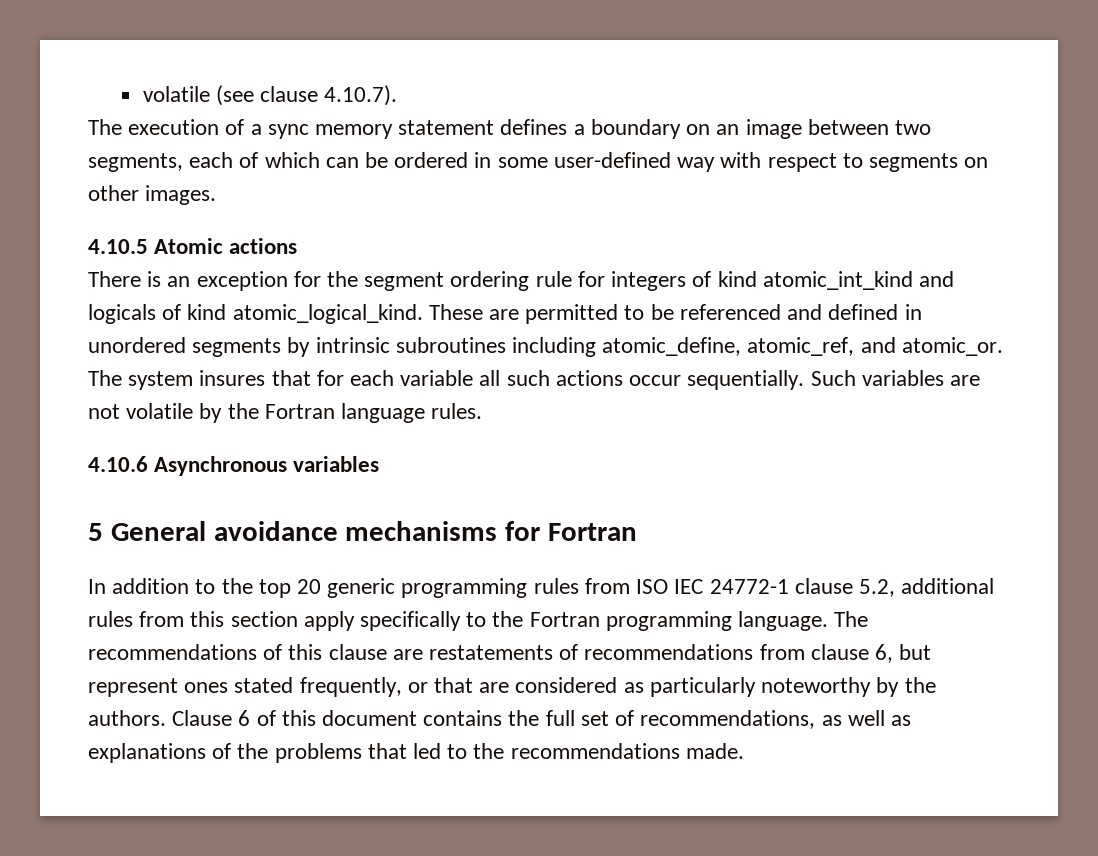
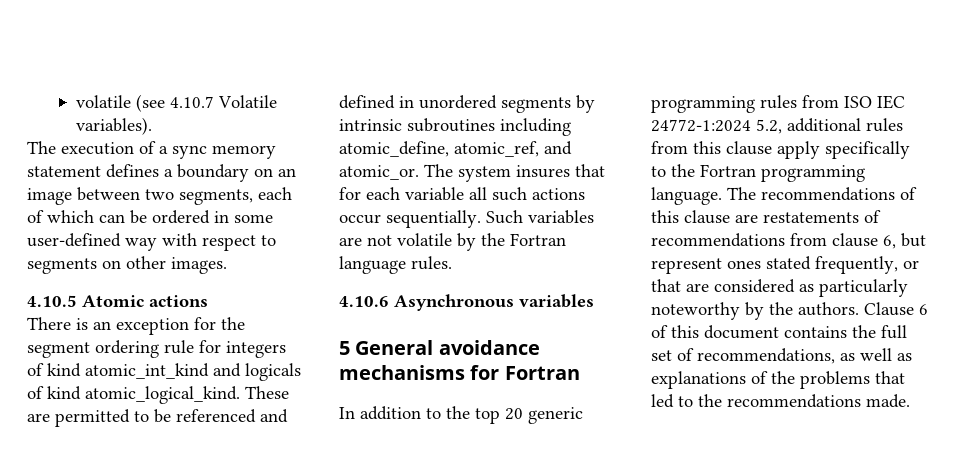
[260,85,398,106] clause 4.10.7). -> [169,95,277,108] [75,117,152,135] 4.10.7 Volatile variables).
[709,578,853,594] 24772-1 clause -> [651,119,751,132] 24772-1:2024
[230,611,298,627] section -> [726,141,772,155] clause

